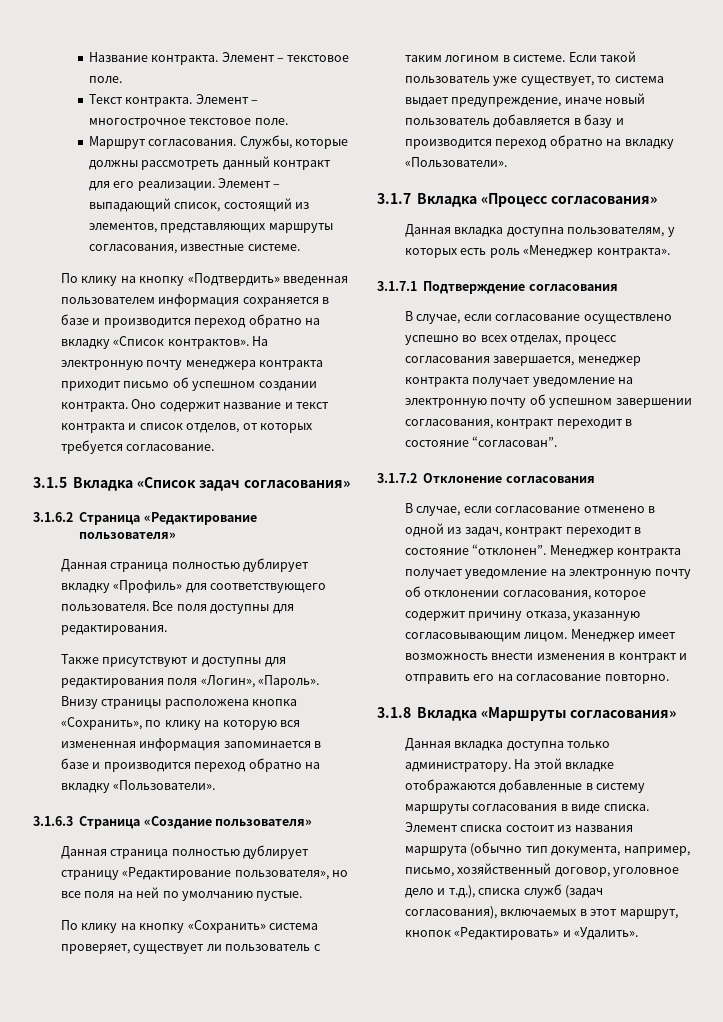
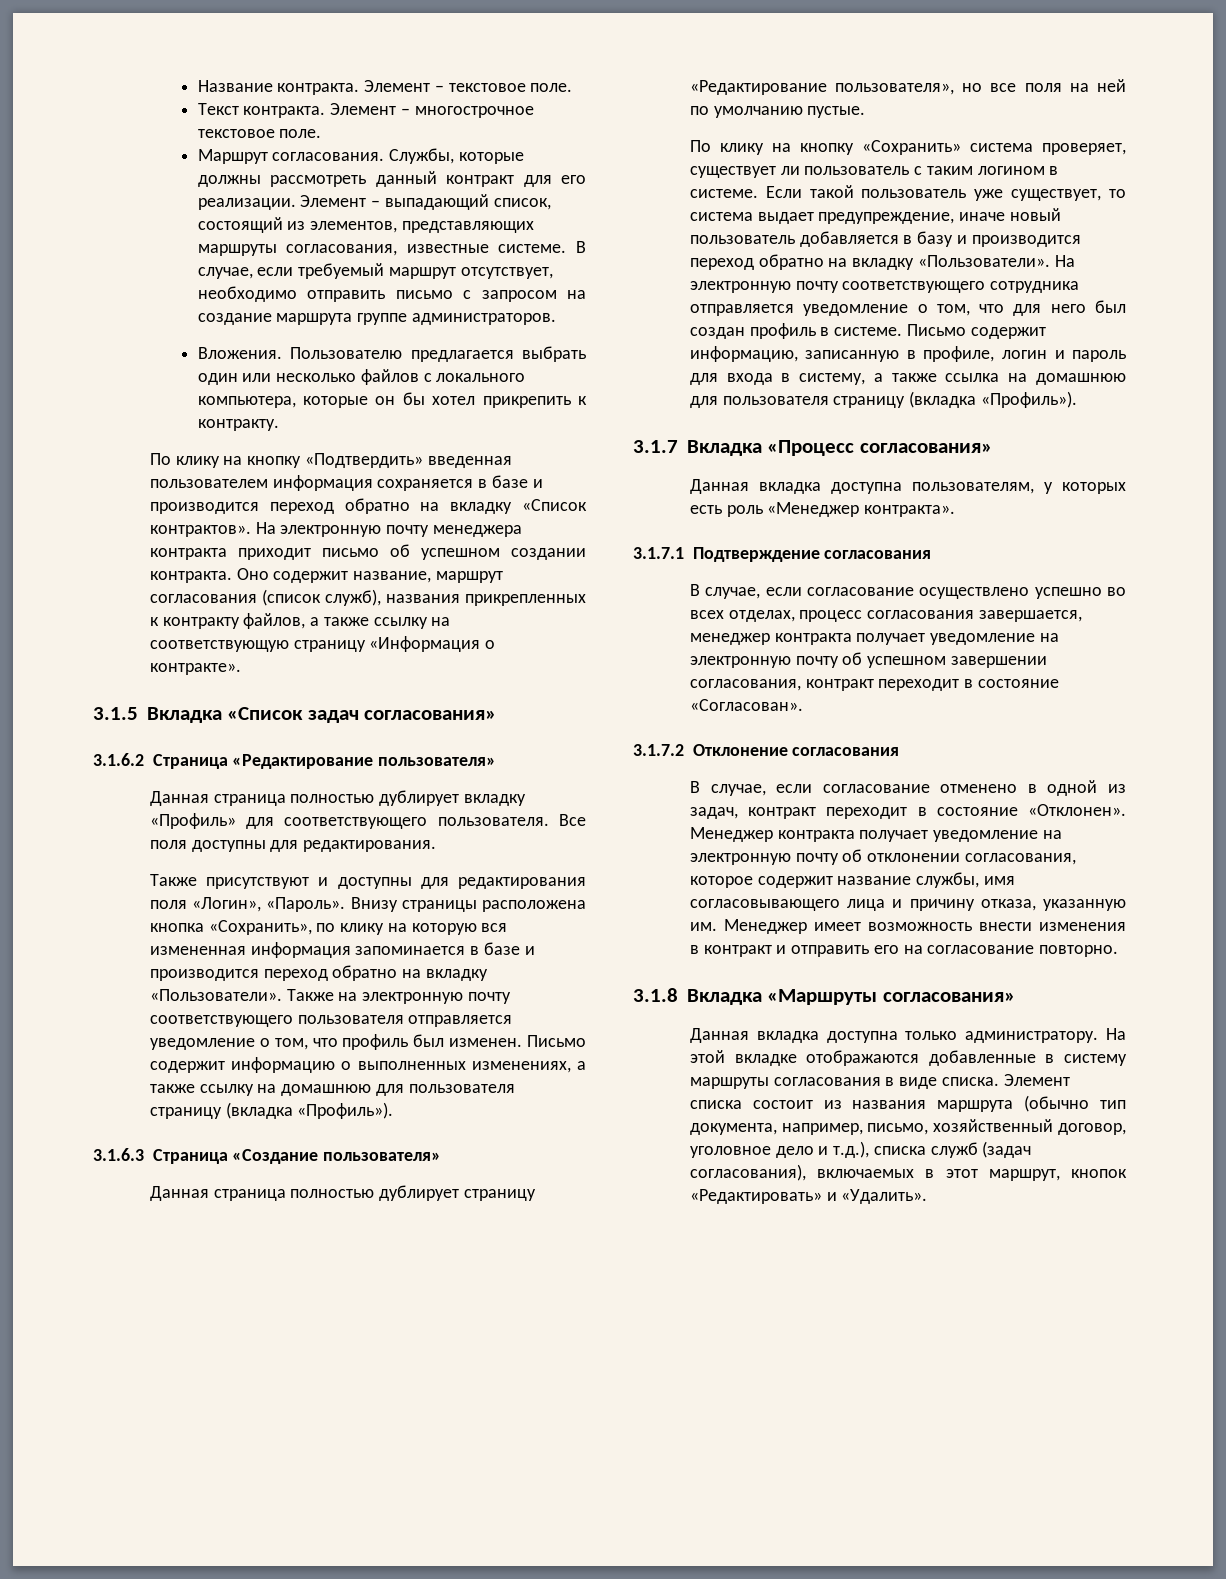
(300, 247) none -> [576,241,586,253] [197,263,553,279] [197,286,586,302] [197,313,556,325] [197,346,587,362] [197,369,526,385] [197,392,587,408] [197,419,279,431] В случае, если требуемый маршрут отсутствует, необходимо отправить письмо с запросом на создание маршрута группе администраторов. // Вложения. Пользователю предлагается выбрать один или несколько файлов с локального компьютера, которые он бы хотел прикрепить к контракту.
[223,402,329,409] [61,423,313,433] [61,440,215,454] название и текст контракта и список отделов, от которых требуется согласование. -> [353,571,503,583] [149,589,586,606] [149,613,451,629] [149,636,496,652] [149,663,241,675] название, маршрут согласования (список служб), названия прикрепленных к контракту файлов, а также ссылку на соответствующую страницу «Информация о контракте».
(216, 785) none -> [286,989,511,1004] [149,1015,513,1027] [149,1034,586,1050] [149,1057,586,1073] [149,1084,515,1096] [149,1102,394,1119] Также на электронную почту соответствующего пользователя отправляется уведомление о том, что профиль был изменен. Письмо содержит информацию о выполненных изменениях, а также ссылку на домашнюю для пользователя страницу (вкладка «Профиль»).
(508, 162) none -> [1054,255,1075,267] [689,281,1080,293] [689,300,1126,316] [689,323,1046,339] [689,346,1126,362] [689,373,1126,385] [689,391,1077,408] На электронную почту соответствующего сотрудника отправляется уведомление о том, что для него был создан профиль в системе. Письмо содержит информацию, записанную в профиле, логин и пароль для входа в систему, а также ссылка на домашнюю для пользователя страницу (вкладка «Профиль»).
[472,436,558,447] “согласован”. -> [689,699,803,711] «Согласован».
[472,544,547,555] “отклонен”. -> [1028,804,1126,816] «Отклонен».
(467, 616) none -> [837,872,1015,888] [689,899,903,911] название службы, имя согласовывающего лица и
[405,632,568,642] согласовывающим лицом. -> [689,922,717,931] им.

